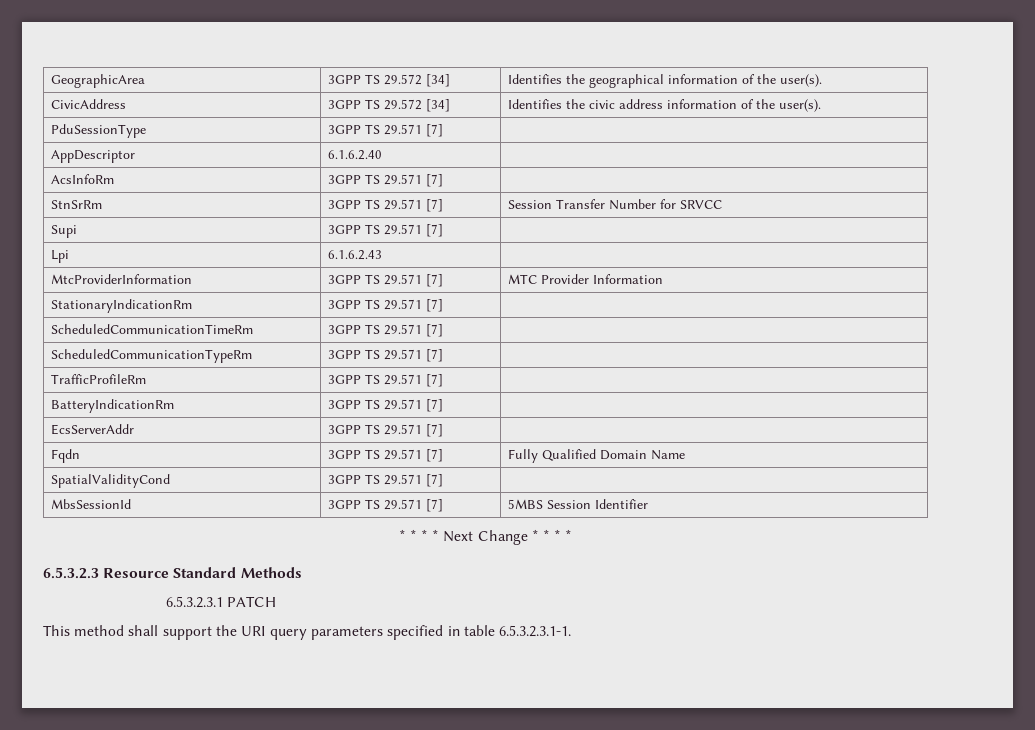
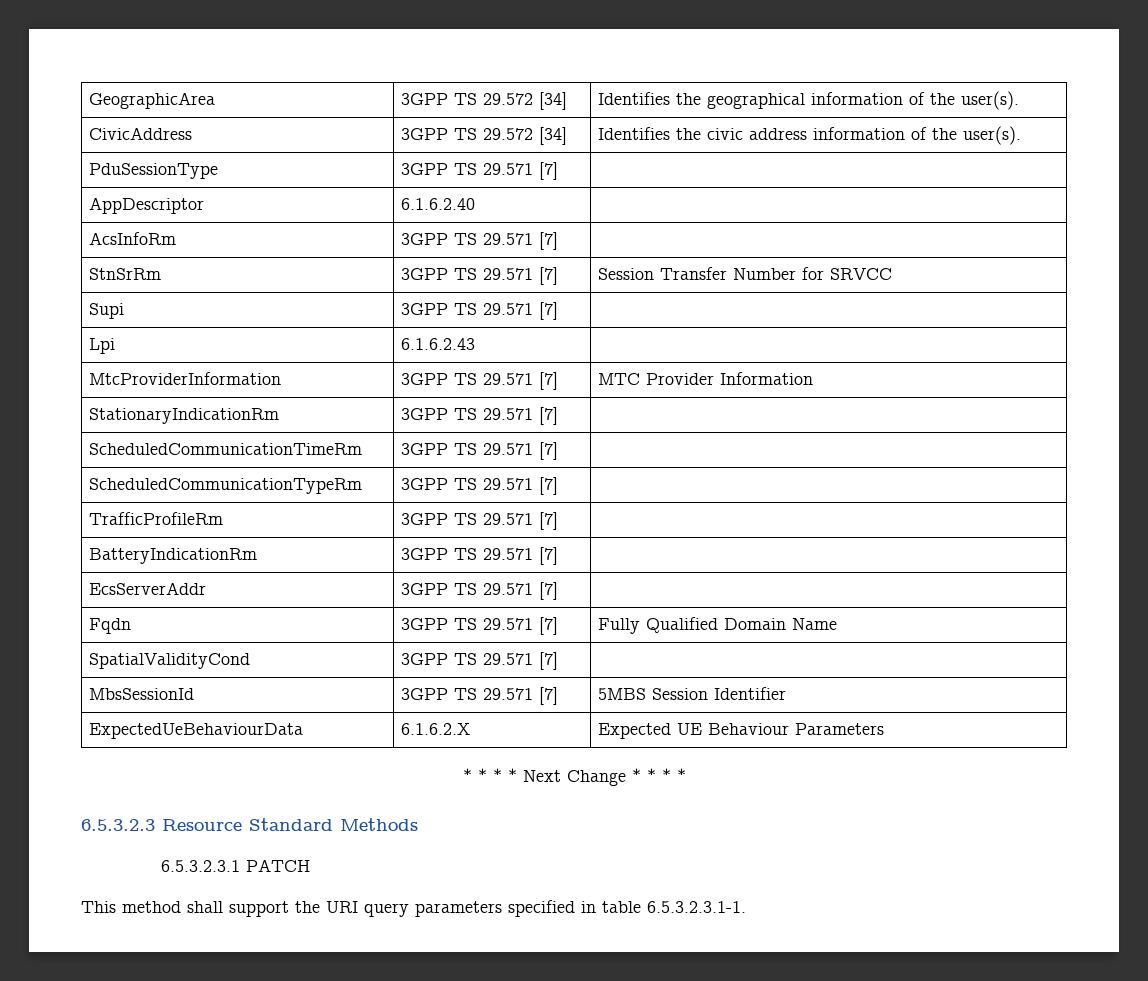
(649, 504) none -> [88,723,303,739] [400,723,470,735] [597,723,884,739] // ExpectedUeBehaviourData | 6.1.6.2.X | Expected UE Behaviour Parameters

